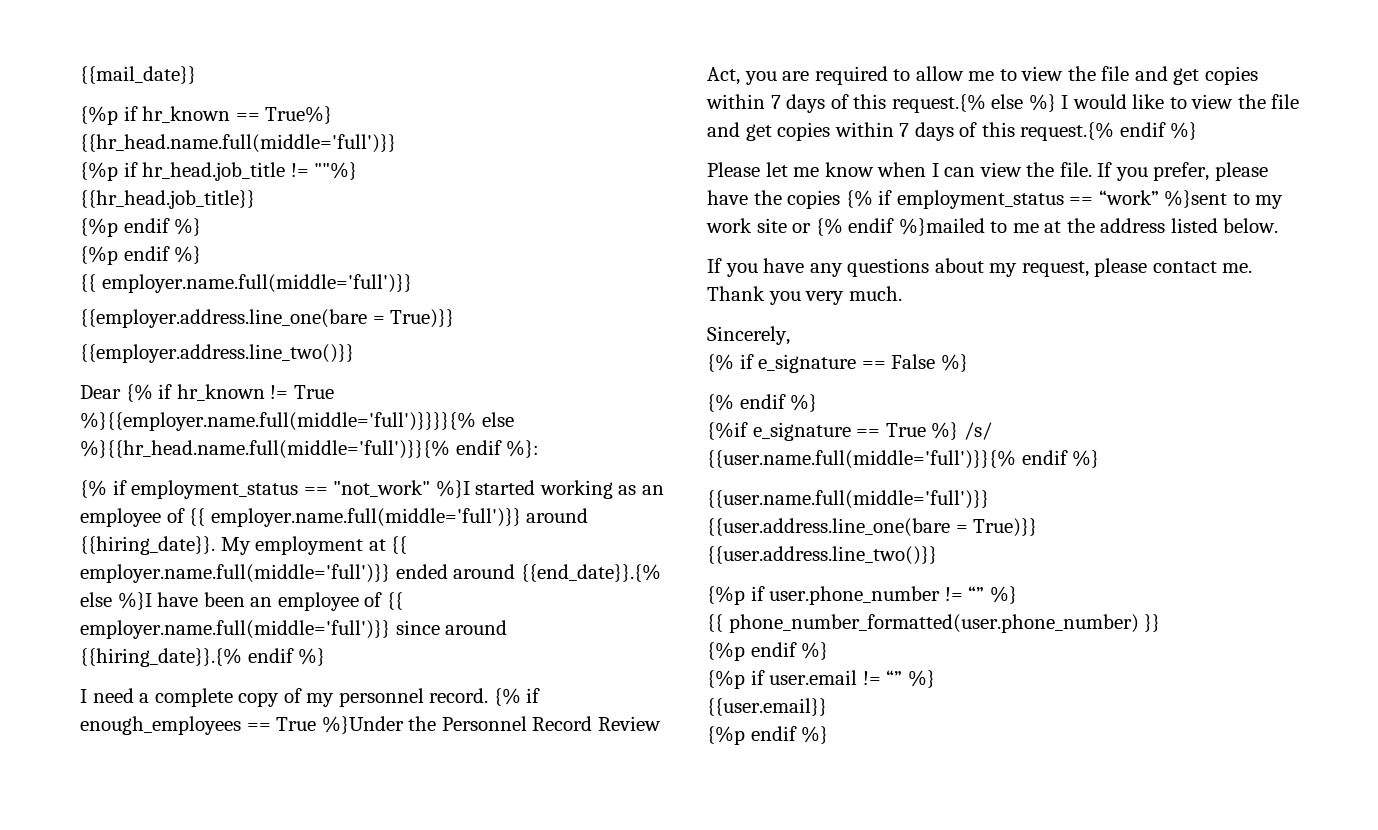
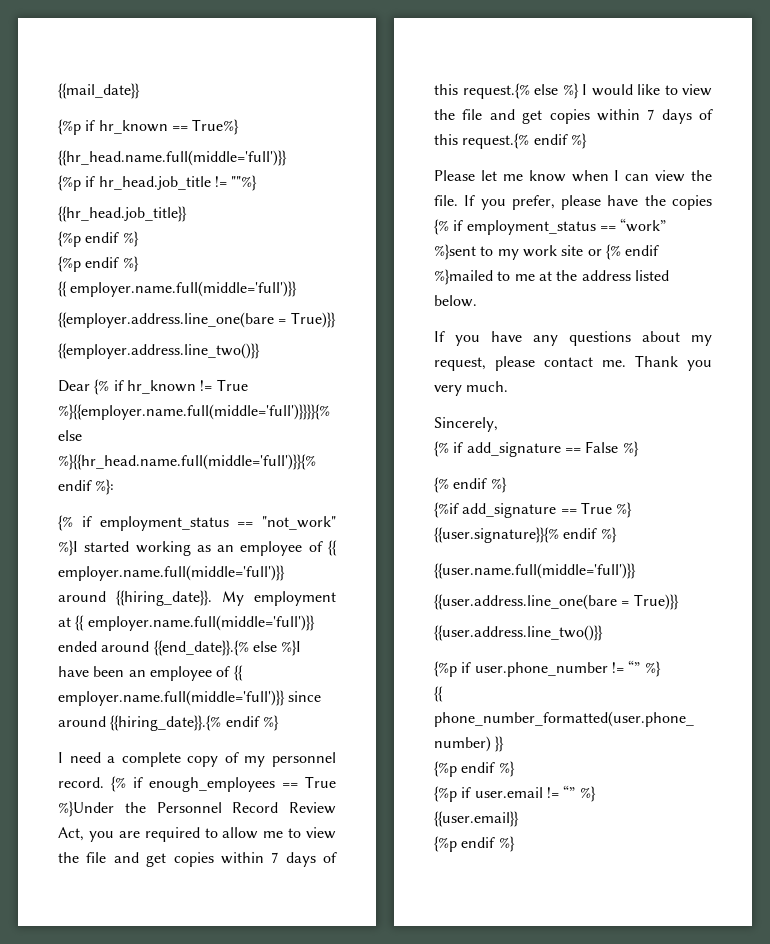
[758,354,857,373] e_signature -> [466,442,561,457] add_signature
[752,422,851,441] e_signature -> [462,503,557,518] add_signature
[963,422,992,440] [707,450,1016,469] /s/ {{user.name.full(middle='full')}}{% -> [434,527,559,543] {{user.signature}}{%

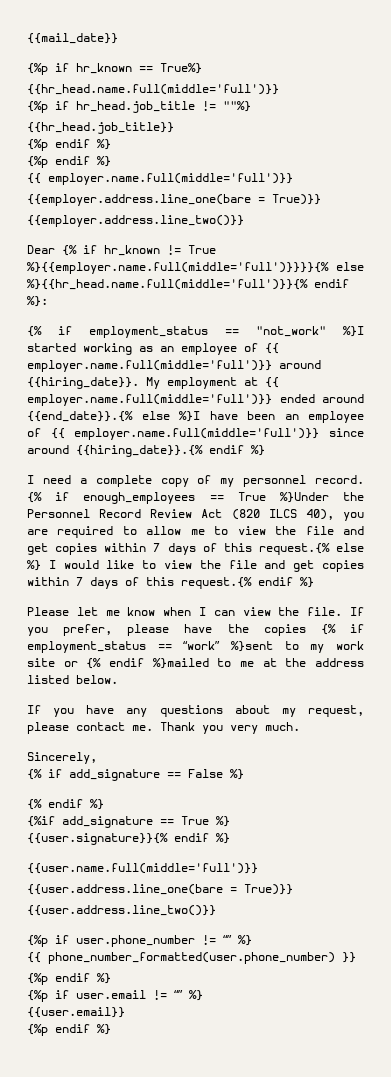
[58,827,84,841] Act, -> [201,509,334,520] Act (820 ILCS 40),

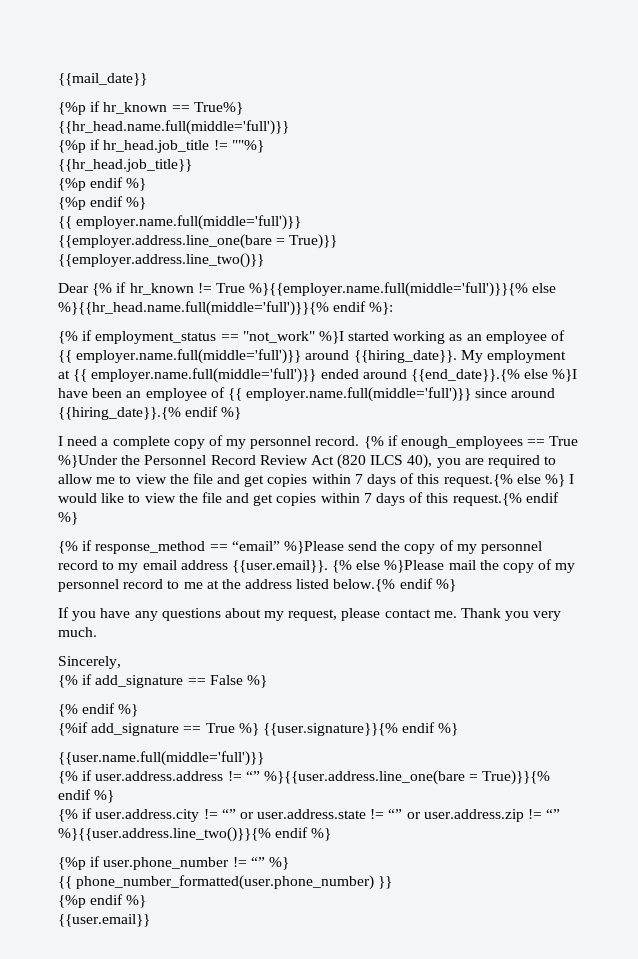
[27,262,329,274] %}{{employer.name.full(middle='full')}}}}{% -> [249,282,529,297] %}{{employer.name.full(middle='full')}}{%
[27,607,365,616] [27,624,364,636] [27,641,364,653] [27,658,209,669] Please let me know when I can view the file. If you prefer, please have the copies {% if employment_status == “work” %}sent to my work site or {% endif %}mailed -> [58,540,543,554] [58,559,576,573] [58,579,164,592] {% if response_method == “email” %}Please send the copy of my personnel record to my email address {{user.email}}. {% else %}Please mail the copy of my personnel record
[76,675,118,684] below. -> [333,578,456,592] below.{% endif %}
[27,884,293,895] [27,905,216,916] {{user.address.line_one(bare = True)}} // {{user.address.line_two()}} -> [58,770,551,785] [58,789,115,803] [58,808,561,822] [58,827,332,842] {% if user.address.address != “” %}{{user.address.line_one(bare = True)}}{% endif %} // {% if user.address.city != “” or user.address.state != “” or user.address.zip != “” %}{{user.address.line_two()}}{% endif %}
[27,990,203,1002] [27,1007,125,1018] [27,1024,111,1036] {%p if user.email != “” %} // {{user.email}} // {%p endif %} -> [58,914,150,927] {{user.email}}

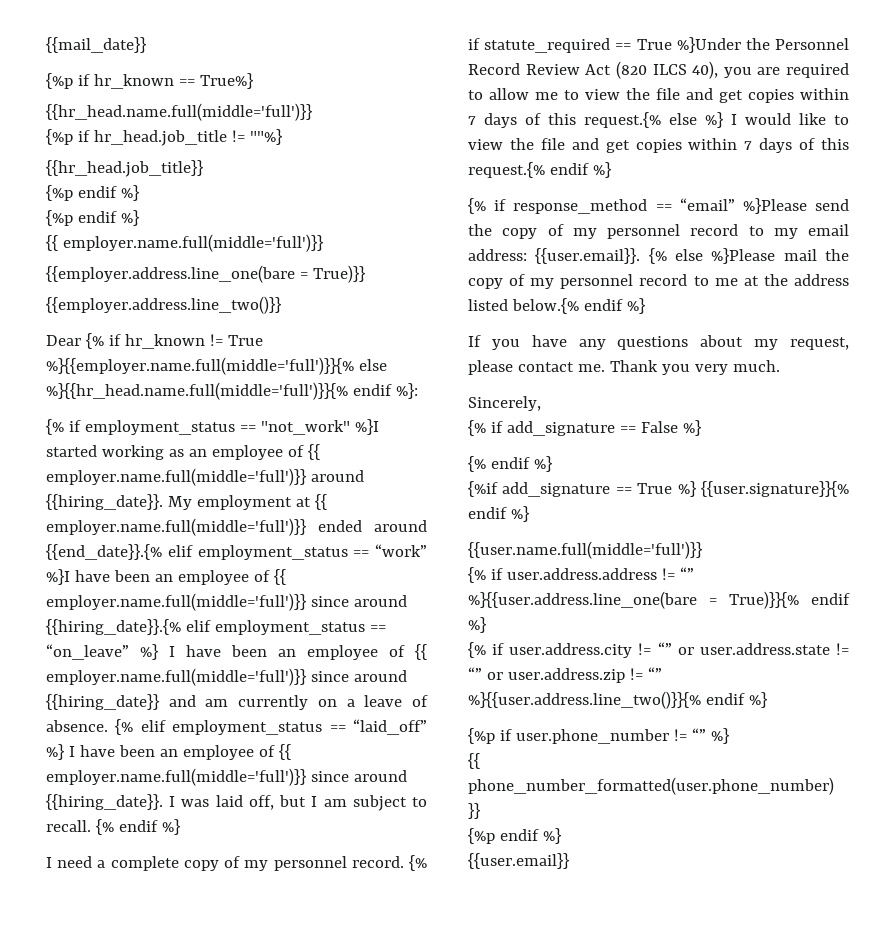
[524,369,549,379] else -> [167,544,427,560] elif employment_status == “work”
(181, 413) none -> [185,620,386,635] [46,644,427,660] [46,668,407,686] [46,694,429,710] [46,719,427,735] [46,744,291,760] [46,768,407,786] [46,794,428,811] [46,819,114,835] elif employment_status == “on_leave” %} I have been an employee of {{ employer.name.full(middle='full')}} since around {{hiring_date}} and am currently on a leave of absence. {% elif employment_status == “laid_off” %} I have been an employee of {{ employer.name.full(middle='full')}} since around {{hiring_date}}. I was laid off, but I am subject to recall. {%
[401,436,524,449] enough_employees -> [484,38,611,53] statute_required
[180,560,228,570] address -> [468,249,527,261] address:

